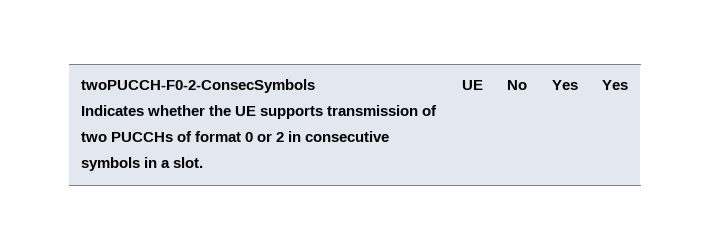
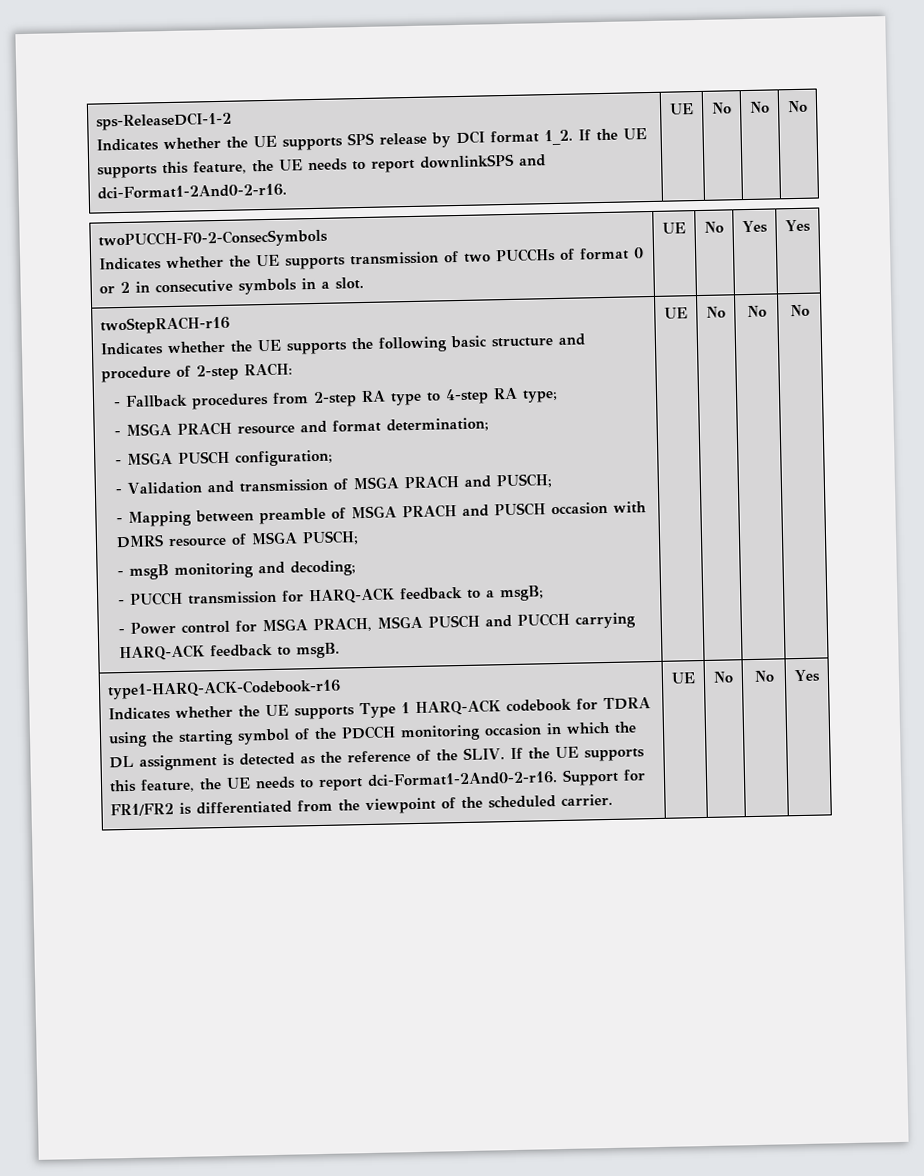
(80, 86) none -> [95,111,232,131] [95,128,647,152] [96,153,546,179] [96,183,287,200] [669,103,694,115] [711,102,732,114] [749,101,770,113] [787,100,808,113] sps-ReleaseDCI-1-2 // Indicates whether the UE supports SPS release by DCI format 1_2. If the UE supports this feature, the UE needs to report downlinkSPS and dci-Format1-2And0-2-r16. | UE | No | No | No //
(628, 85) none -> [99,315,230,335] [99,333,585,356] [100,362,293,383] [113,387,558,410] [113,417,489,437] [114,449,333,467] [114,473,552,495] [115,501,647,527] [115,530,359,549] [116,560,356,580] [117,585,544,606] [117,612,636,635] [118,642,340,662] [664,307,688,319] [706,306,726,318] [746,305,767,318] [789,304,810,317] [106,678,341,700] [107,697,651,721] [107,721,637,748] [108,746,645,771] [108,768,646,793] [109,793,613,817] [671,672,696,684] [713,671,734,683] [753,670,775,682] [794,669,822,683] // twoStepRACH-r16 // Indicates whether the UE supports the following basic structure and procedure of 2-step RACH: // - Fallback procedures from 2-step RA type to 4-step RA type; // - MSGA PRACH resource and format determination; // - MSGA PUSCH configuration; // - Validation and transmission of MSGA PRACH and PUSCH; // - Mapping between preamble of MSGA PRACH and PUSCH occasion with DMRS resource of MSGA PUSCH; // - msgB monitoring and decoding; // - PUCCH transmission for HARQ-ACK feedback to a msgB; // - Power control for MSGA PRACH, MSGA PUSCH and PUCCH carrying HARQ-ACK feedback to msgB. | UE | No | No | No // type1-HARQ-ACK-Codebook-r16 // Indicates whether the UE supports Type 1 HARQ-ACK codebook for TDRA using the starting symbol of the PDCCH monitoring occasion in which the DL assignment is detected as the reference of the SLIV. If the UE supports this feature, the UE needs to report dci-Format1-2And0-2-r16. Support for FR1/FR2 is differentiated from the viewpoint of the scheduled carrier. | UE | No | No | Yes

